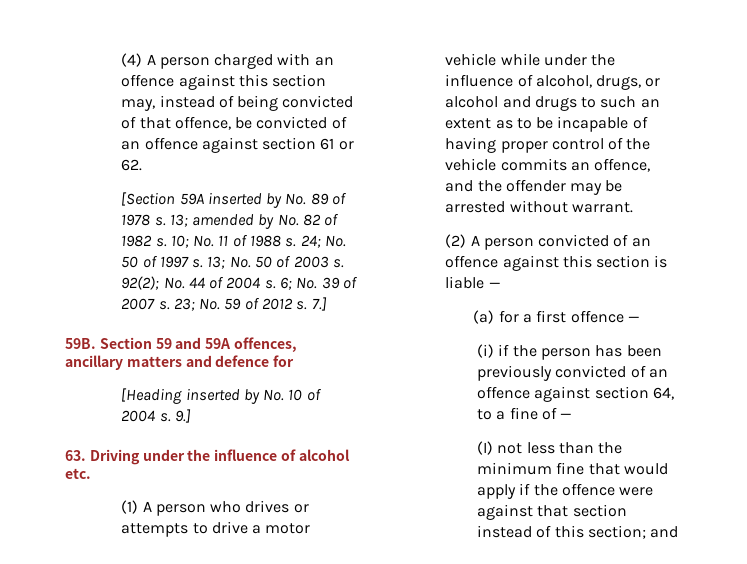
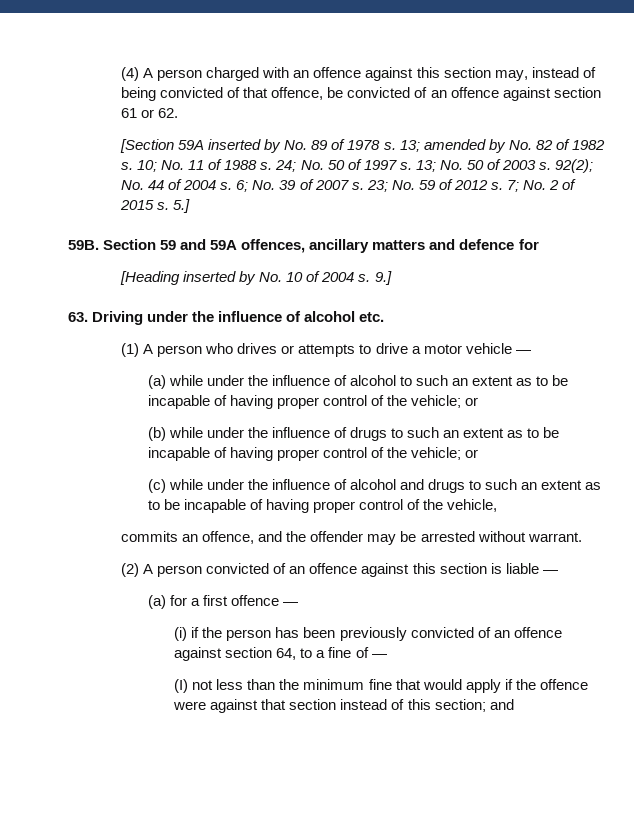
[311,297,327,311] 7.] -> [506,179,577,192] [120,199,191,213] 7; No. 2 of 2015 s. 5.]
[500,53,616,66] [445,74,661,90] while under the influence of alcohol, drugs, or -> [515,350,531,354] [147,375,569,389] [147,395,479,409] [147,427,560,441] [147,447,479,461] [147,479,347,493] — // (a) while under the influence of alcohol to such an extent as to be incapable of having proper control of the vehicle; or // (b) while under the influence of drugs to such an extent as to be incapable of having proper control of the vehicle; or // (c) while under the influence of
[445,158,497,171] vehicle -> [447,499,498,512] vehicle, //

